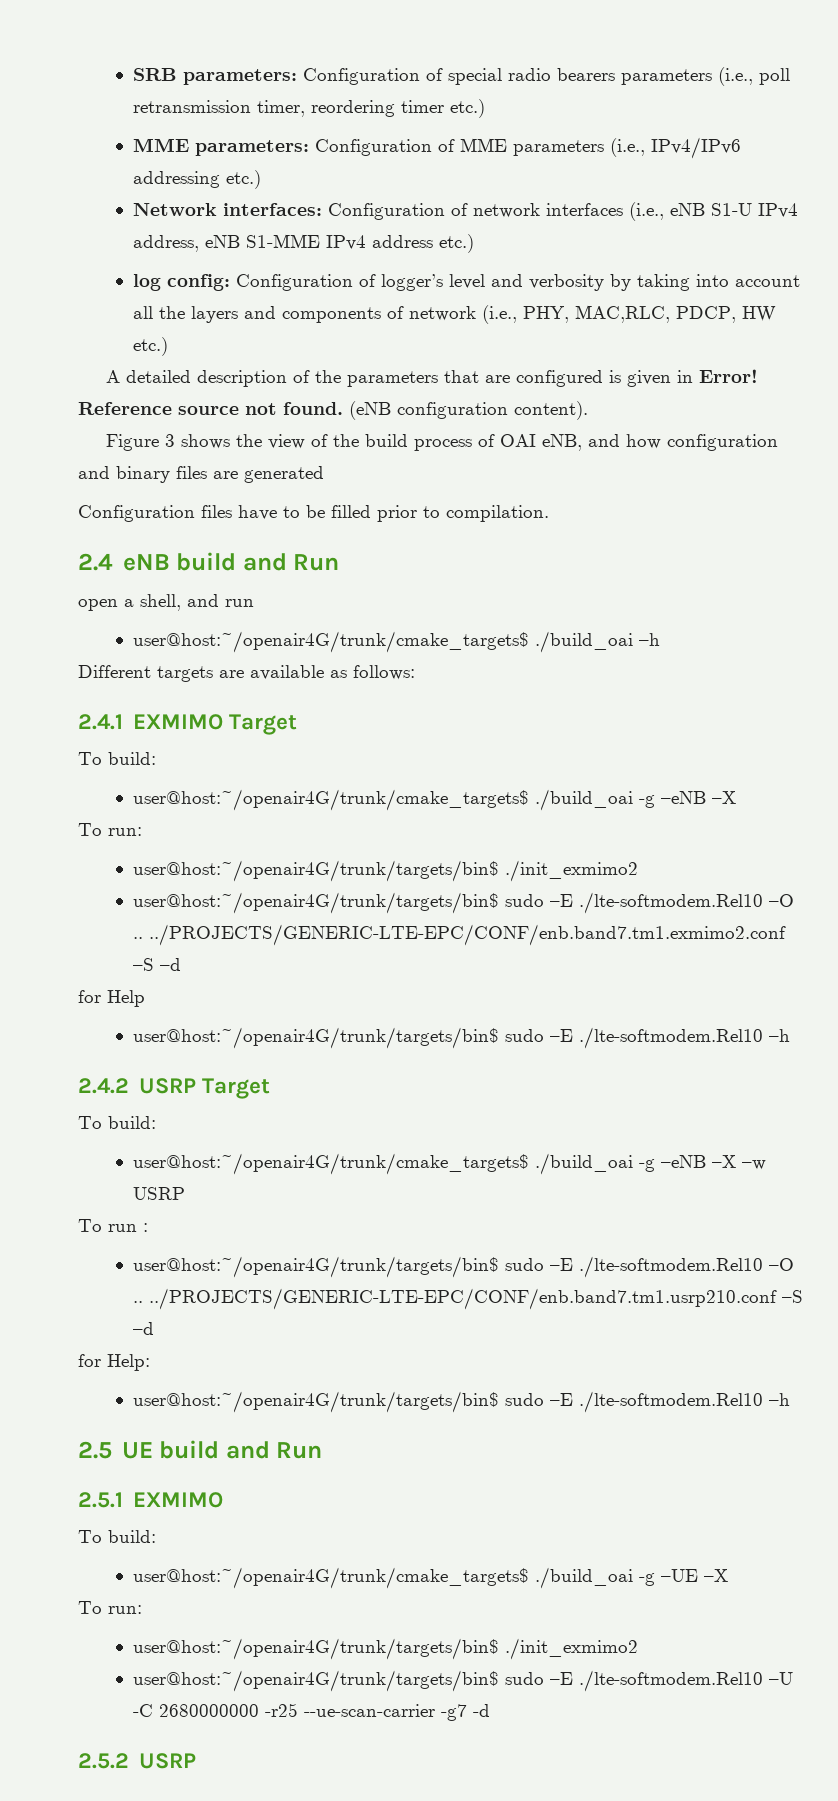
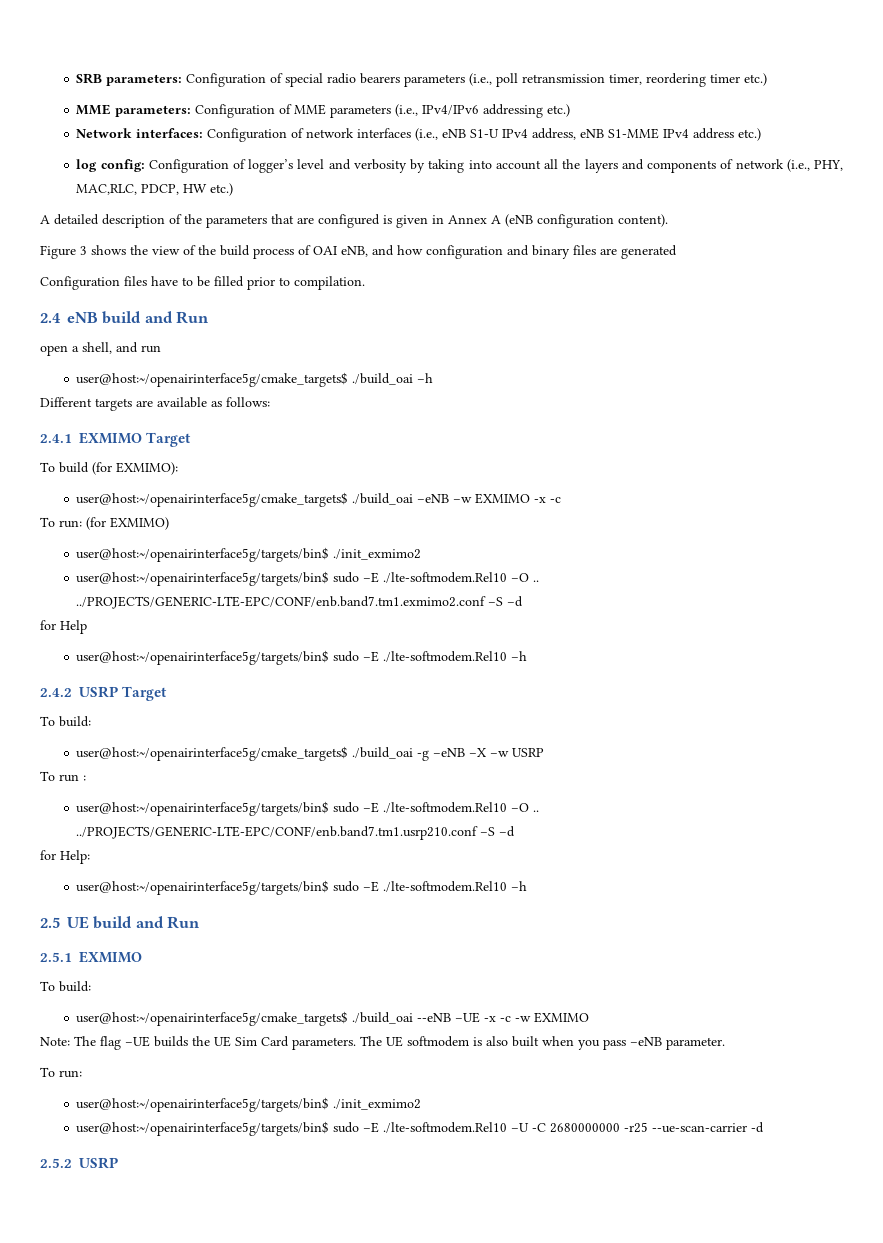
[699,369,759,383] [78,402,343,415] Error! Reference source not found. -> [448,215,501,224] Annex A
[133,631,530,653] user@host:~/openair4G/trunk/cmake_targets$ -> [76,372,349,387] user@host:~/openairinterface5g/cmake_targets$
[108,752,156,765] [133,789,737,811] [78,823,142,836] [133,860,639,882] [133,892,500,914] build: // user@host:~/openair4G/trunk/cmake_targets$ ./build_oai -g –eNB –X // To run: // user@host:~/openair4G/trunk/targets/bin$ ./init_exmimo2 // user@host:~/openair4G/trunk/targets/bin$ -> [59,462,178,475] [76,492,562,507] [40,517,169,530] [76,547,422,562] [76,571,330,586] build (for EXMIMO): // user@host:~/openairinterface5g/cmake_targets$ ./build_oai –eNB –w EXMIMO -x -c // To run: (for EXMIMO) // user@host:~/openairinterface5g/targets/bin$ ./init_exmimo2 // user@host:~/openairinterface5g/targets/bin$
[133,1027,500,1049] user@host:~/openair4G/trunk/targets/bin$ -> [76,650,330,665] user@host:~/openairinterface5g/targets/bin$
[133,1153,530,1175] user@host:~/openair4G/trunk/cmake_targets$ -> [76,746,349,761] user@host:~/openairinterface5g/cmake_targets$
[133,1256,500,1278] user@host:~/openair4G/trunk/targets/bin$ -> [76,801,330,816] user@host:~/openairinterface5g/targets/bin$
[133,1391,500,1413] user@host:~/openair4G/trunk/targets/bin$ -> [76,880,330,895] user@host:~/openairinterface5g/targets/bin$
[133,1567,729,1589] [78,1601,142,1614] [133,1638,639,1660] [133,1670,500,1692] user@host:~/openair4G/trunk/cmake_targets$ ./build_oai -g –UE –X // To run: // user@host:~/openair4G/trunk/targets/bin$ ./init_exmimo2 // user@host:~/openair4G/trunk/targets/bin$ -> [76,1011,590,1026] [40,1036,725,1050] [40,1067,82,1078] [76,1097,422,1112] [76,1121,330,1136] user@host:~/openairinterface5g/cmake_targets$ ./build_oai --eNB –UE -x -c -w EXMIMO // Note: The flag –UE builds the UE Sim Card parameters. The UE softmodem is also built when you pass –eNB parameter. // To run: // user@host:~/openairinterface5g/targets/bin$ ./init_exmimo2 // user@host:~/openairinterface5g/targets/bin$
[441,1704,468,1721] -g7 -> (748, 1128) none

